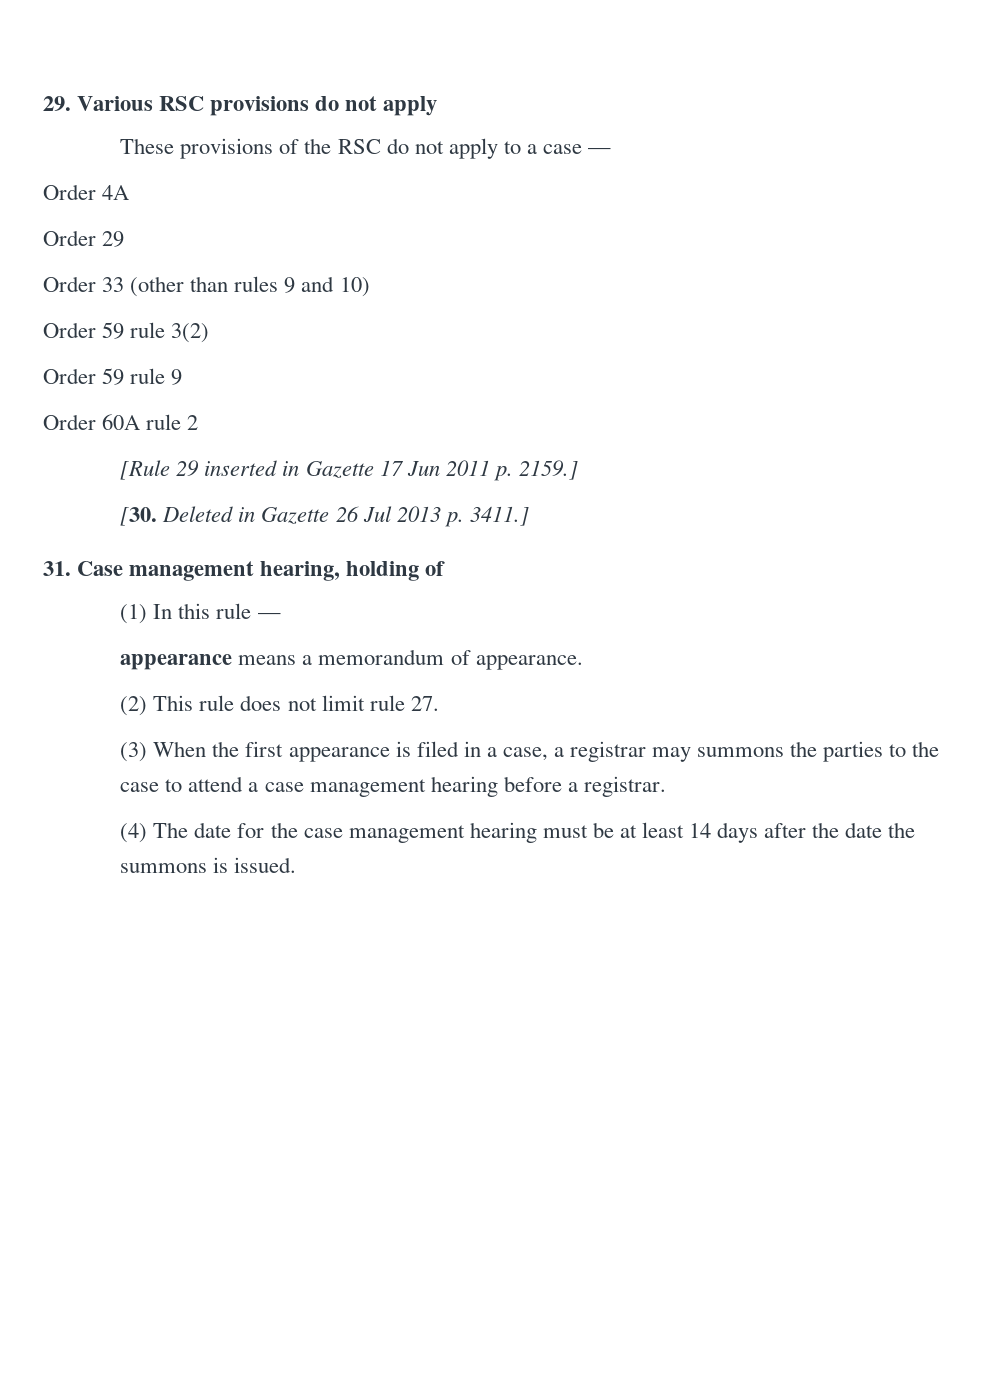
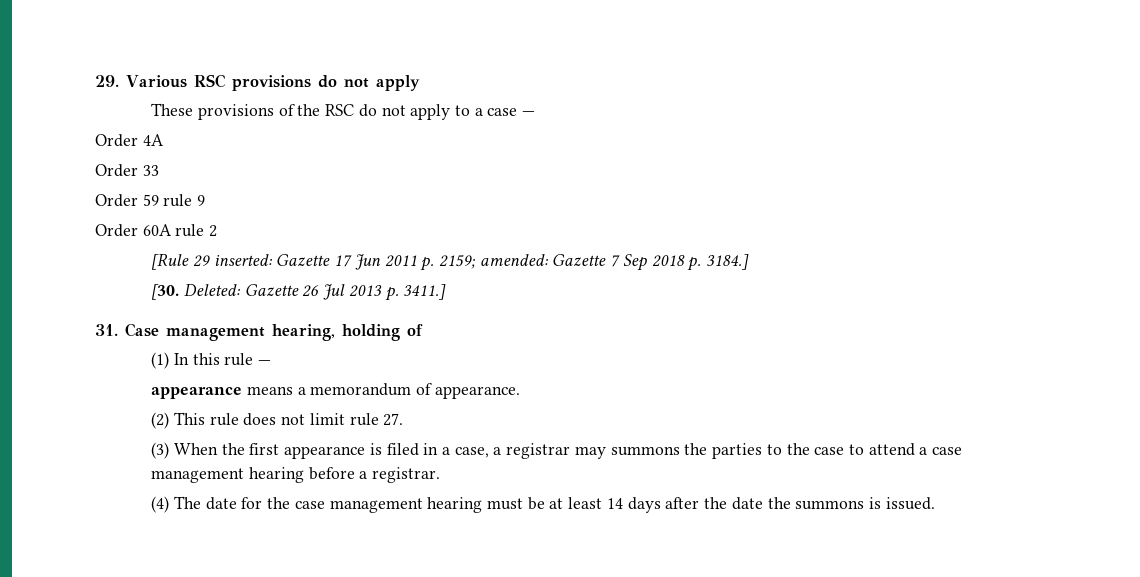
[43,230,125,247] // Order 29 -> (164, 140) none
[130,276,370,297] [43,322,210,343] (other than rules 9 and 10) // Order 59 rule 3(2) -> (159, 170) none
[204,460,300,476] inserted in -> [213,254,273,266] inserted:
[518,460,578,480] 2159.] -> [439,254,750,271] 2159; amended: Gazette 7 Sep 2018 p. 3184.]
[162,506,256,522] Deleted in -> [183,284,241,296] Deleted:

